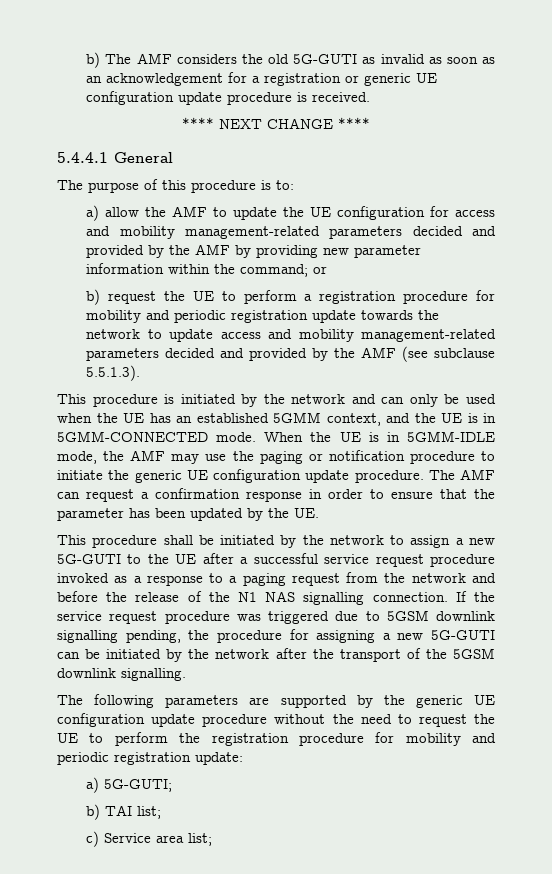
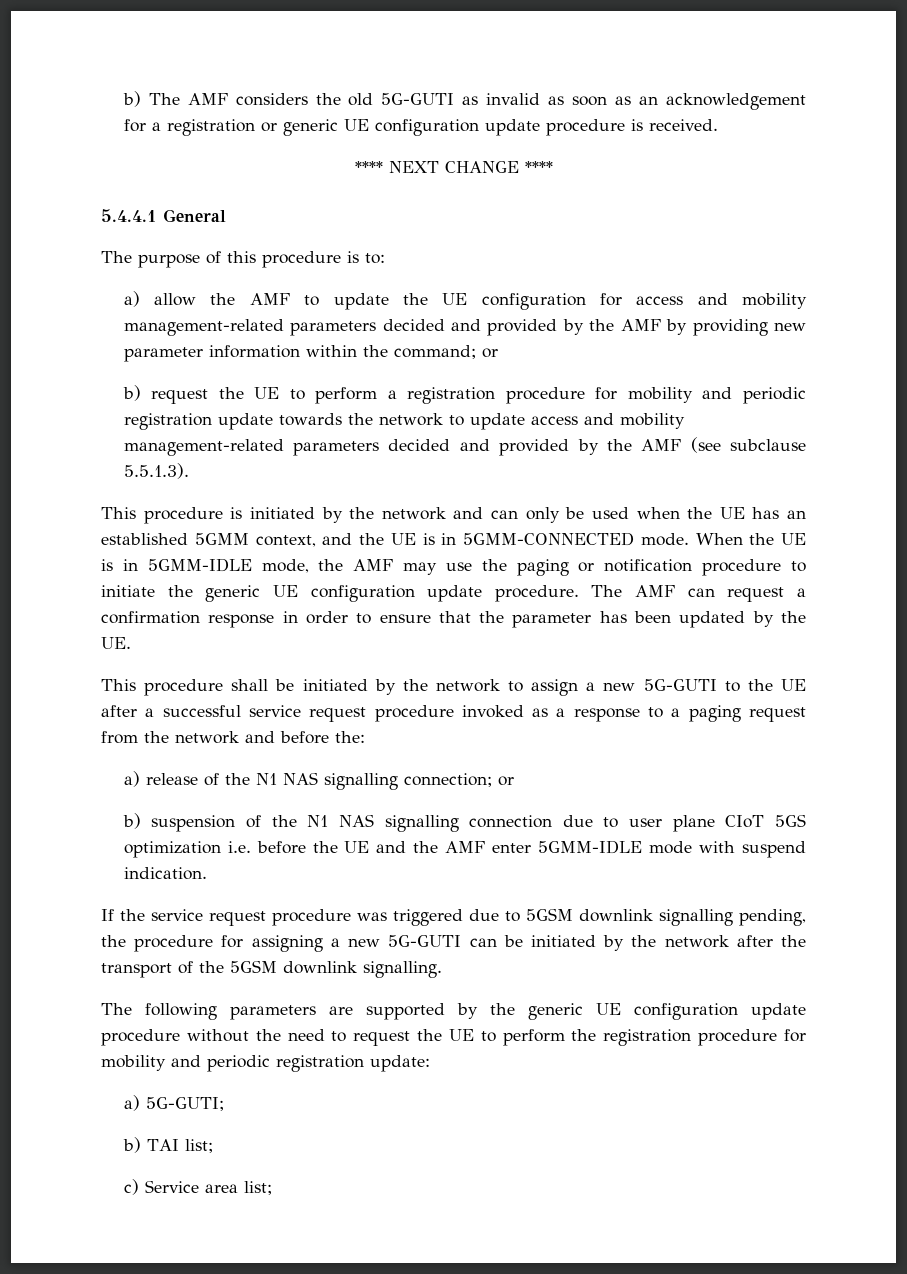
[106,592,128,602] the -> [335,731,365,743] [123,771,140,787] the: // a)
[372,592,448,602] connection. -> [403,773,514,787] [122,813,807,832] [123,840,807,858] [123,867,207,880] connection; or // b) suspension of the N1 NAS signalling connection due to user plane CIoT 5GS optimization i.e. before the UE and the AMF enter 5GMM-IDLE mode with suspend indication. //

